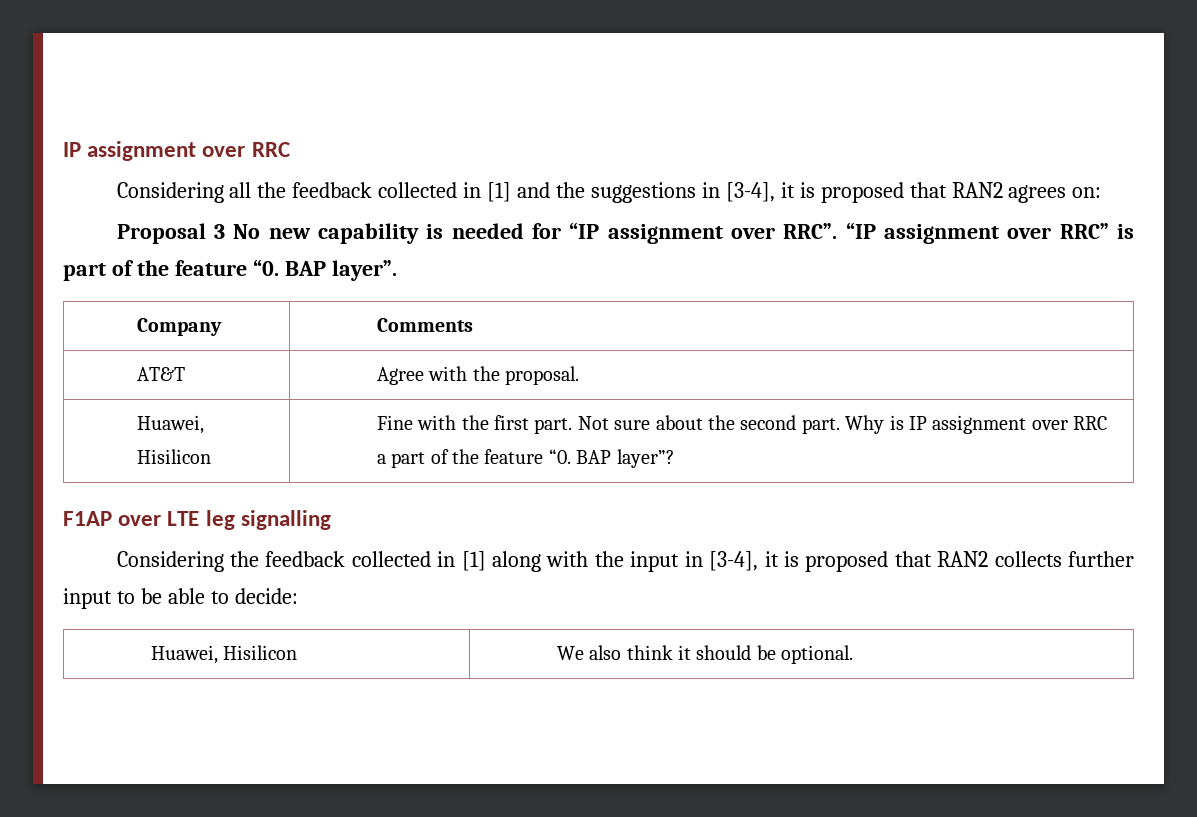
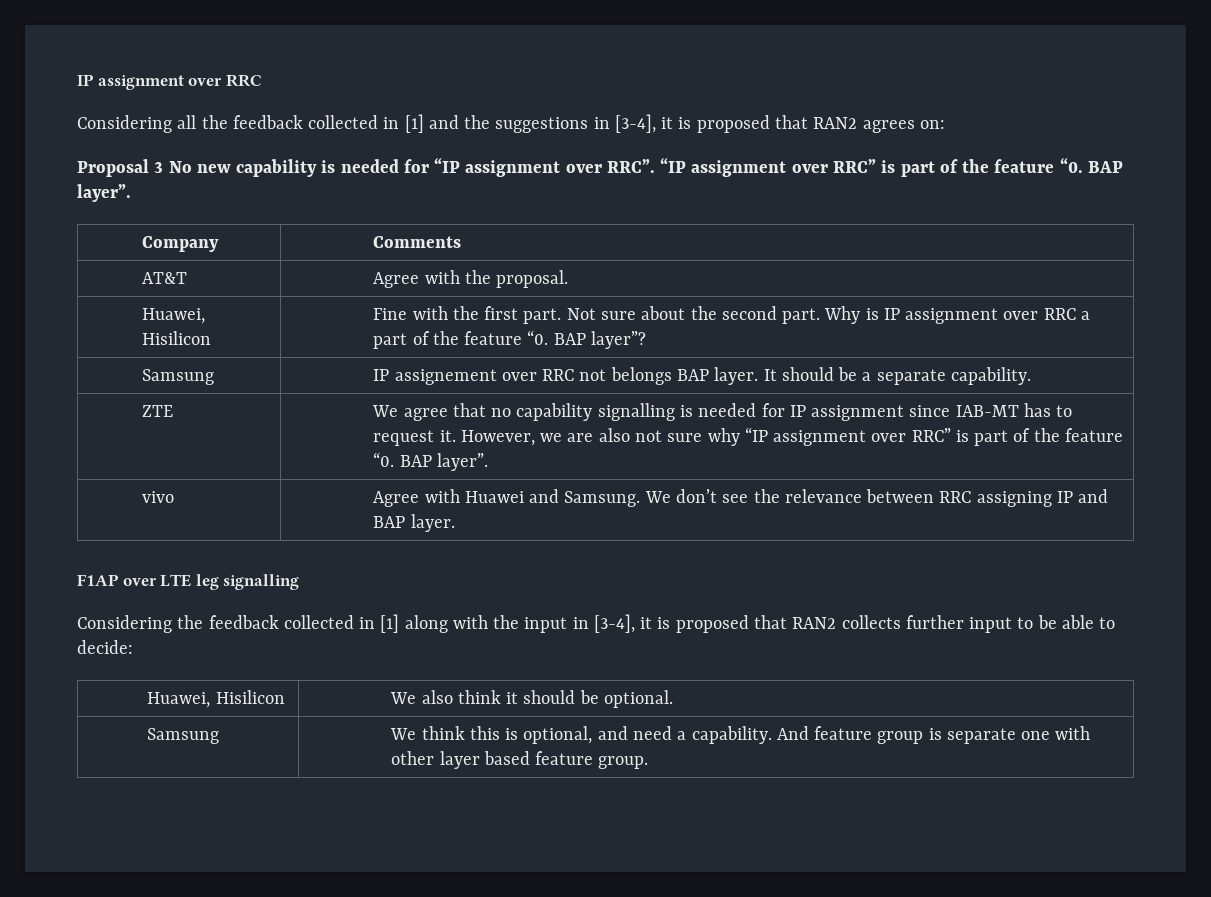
(674, 458) none -> [141,369,214,385] [373,367,1031,385] [141,405,173,417] [372,403,1073,421] [373,427,1123,446] [373,452,488,471] [141,491,174,503] [373,489,1109,507] [373,514,455,532] // Samsung | IP assignement over RRC not belongs BAP layer. It should be a separate capability. // ZTE | We agree that no capability signalling is needed for IP assignment since IAB-MT has to request it. However, we are also not sure why “IP assignment over RRC” is part of the feature “0. BAP layer”. // vivo | Agree with Huawei and Samsung. We don’t see the relevance between RRC assigning IP and BAP layer.
(854, 654) none -> [147,728,220,744] [390,726,1091,744] [391,751,649,769] // Samsung | We think this is optional, and need a capability. And feature group is separate one with other layer based feature group.

